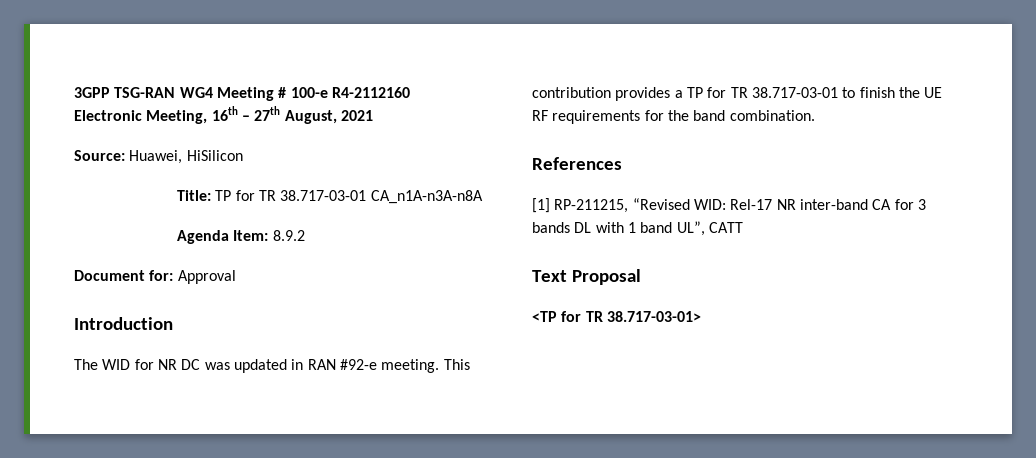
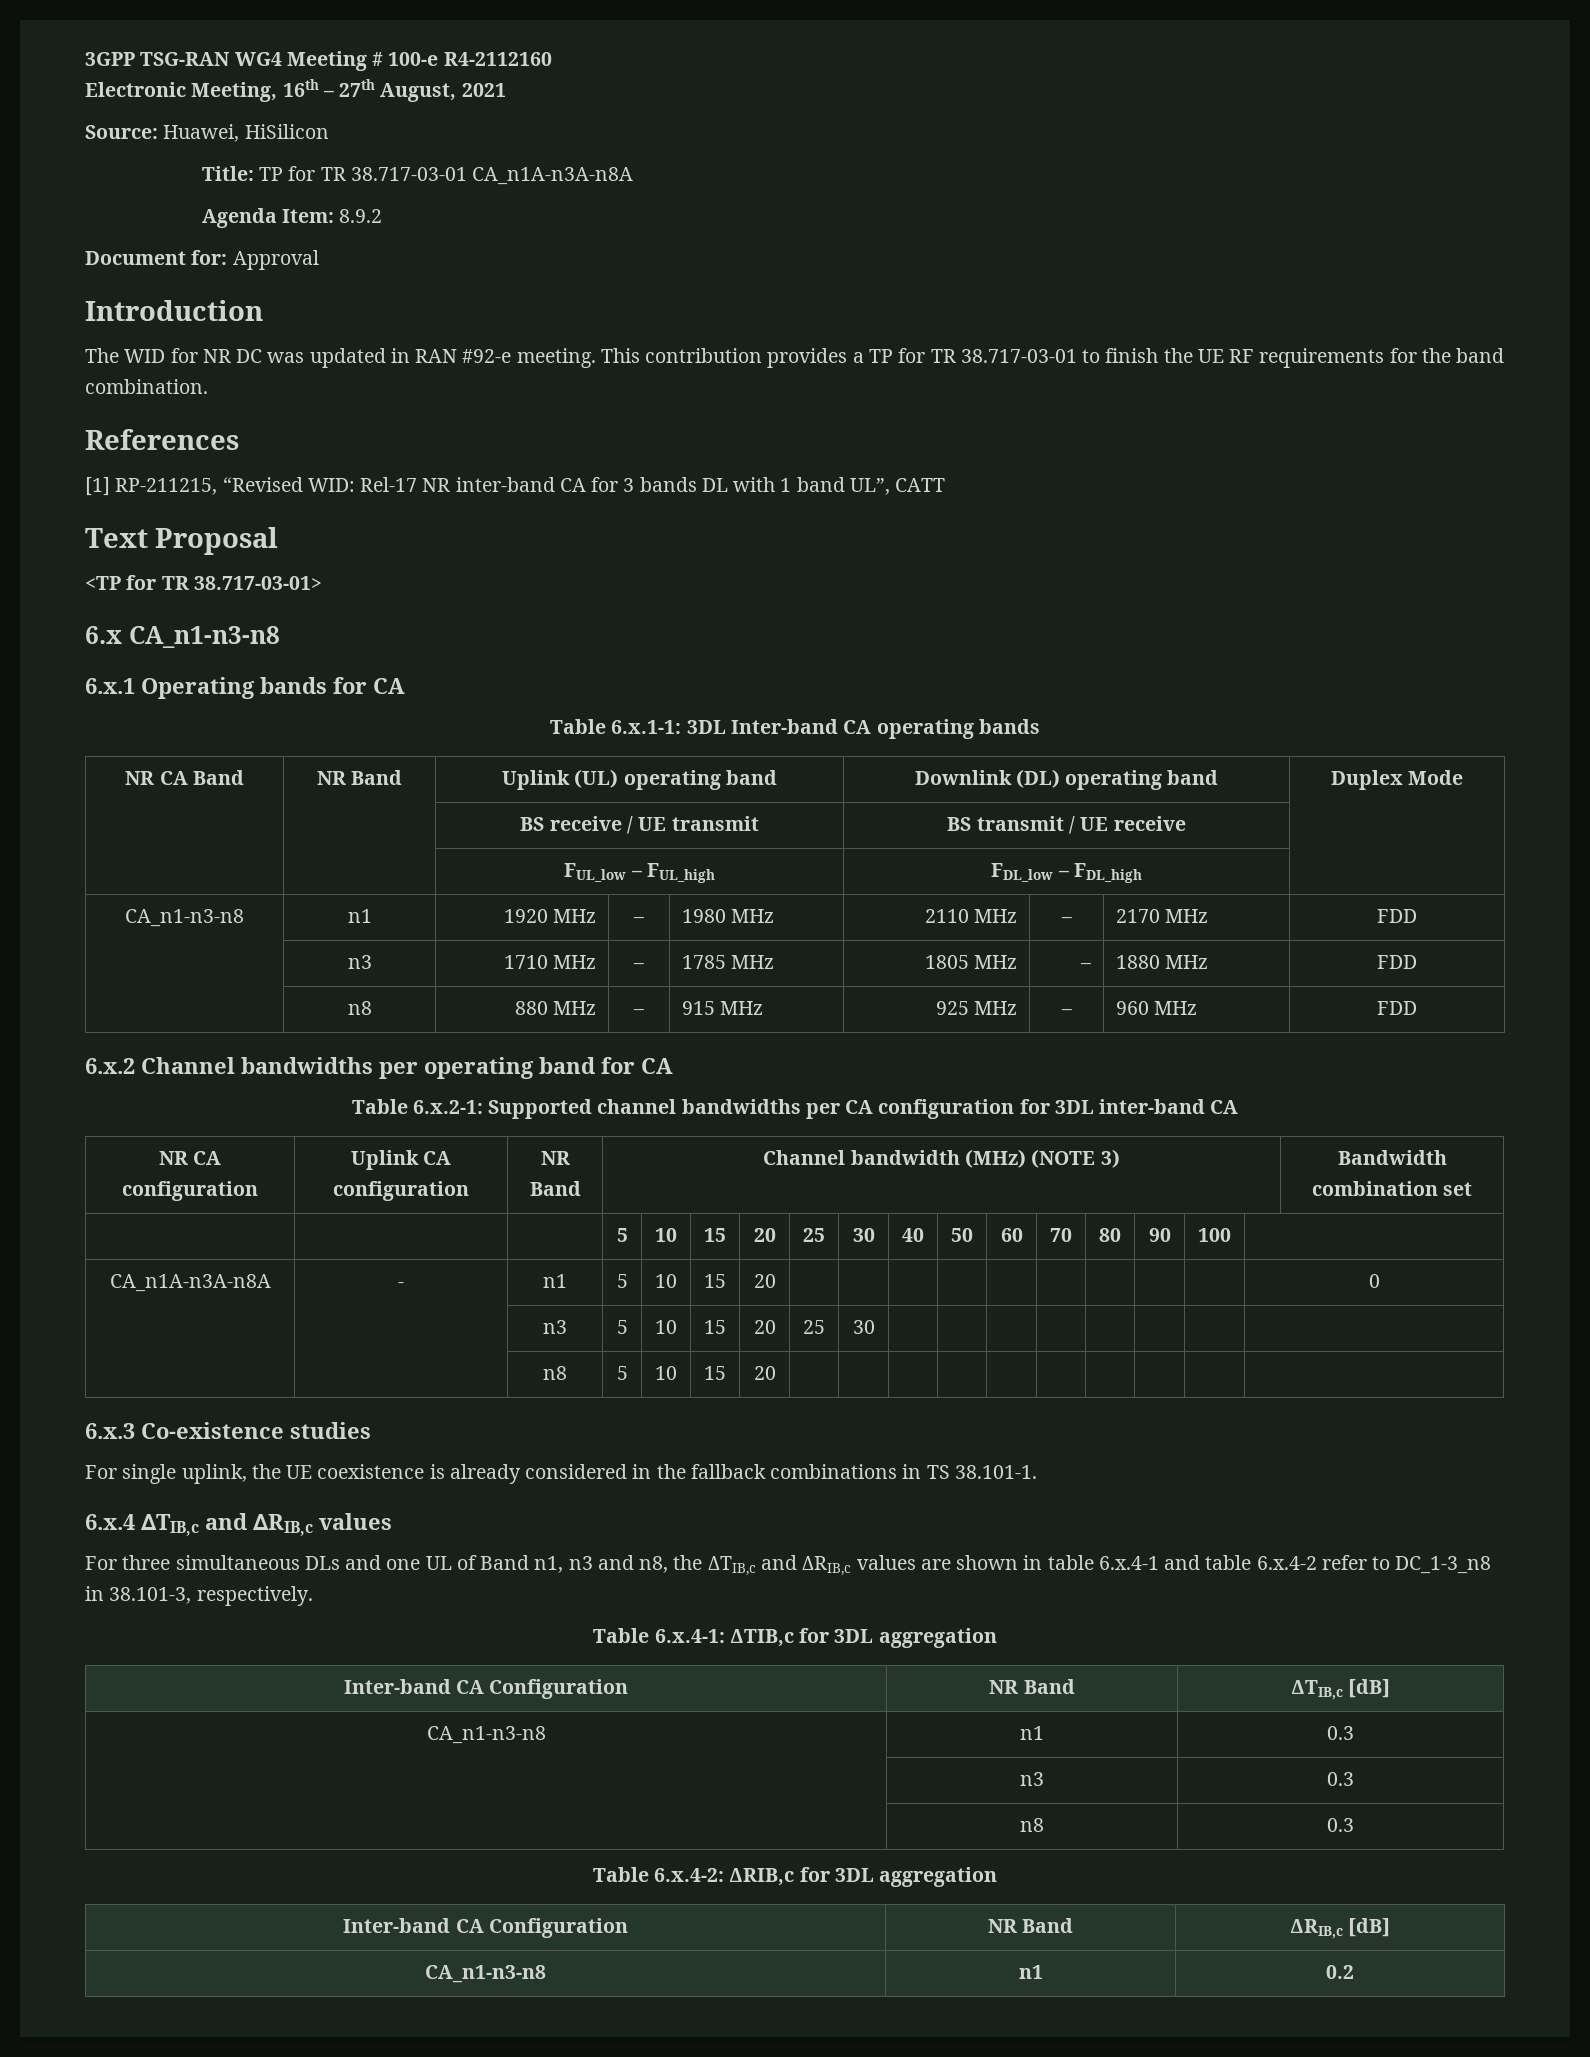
(701, 316) none -> [85,626,280,648] [85,677,405,699] [550,719,1040,739] [125,770,244,785] [316,770,403,785] [502,769,777,790] [914,769,1219,790] [1330,770,1464,790] [520,816,759,834] [947,816,1186,834] [564,863,715,883] [991,863,1142,883] [125,909,244,927] [347,909,372,923] [503,909,596,923] [633,917,644,923] [682,909,775,923] [924,909,1017,923] [1060,917,1072,923] [1116,909,1209,923] [1377,909,1417,923] [347,955,372,969] [503,955,596,969] [633,963,644,969] [682,955,775,969] [924,955,1017,969] [1079,963,1091,969] [1116,955,1209,969] [1377,955,1417,969] [347,1001,372,1015] [514,1001,596,1015] [633,1009,644,1015] [682,1001,764,1015] [935,1001,1017,1015] [1060,1009,1072,1015] [1116,1001,1198,1015] [1377,1001,1417,1015] [85,1057,673,1079] [351,1099,1239,1119] [158,1151,222,1165] [122,1181,258,1201] [350,1150,452,1170] [333,1181,469,1201] [540,1151,570,1165] [529,1181,581,1196] [763,1149,1120,1168] [1337,1150,1447,1165] [1311,1181,1473,1196] [616,1228,628,1242] [655,1228,677,1242] [704,1228,726,1242] [753,1228,776,1242] [803,1228,825,1242] [852,1228,875,1242] [902,1228,924,1242] [951,1228,973,1242] [1000,1228,1023,1242] [1050,1228,1072,1242] [1099,1228,1121,1242] [1148,1228,1171,1242] [1198,1228,1231,1242] [109,1274,271,1292] [398,1282,404,1288] [543,1274,567,1288] [616,1274,628,1288] [655,1274,677,1288] [704,1274,726,1288] [753,1274,776,1288] [1368,1274,1380,1288] [543,1320,567,1334] [616,1320,628,1334] [655,1320,677,1334] [704,1320,726,1334] [753,1320,776,1334] [803,1320,825,1334] [852,1320,875,1334] [543,1366,567,1380] [616,1366,628,1380] [655,1366,677,1380] [704,1366,726,1380] [753,1366,776,1380] [85,1422,371,1439] [85,1464,1037,1484] [85,1513,392,1536] [85,1555,1492,1576] [85,1586,313,1606] [593,1628,997,1648] [343,1679,629,1699] [989,1679,1075,1694] [1290,1679,1391,1700] [426,1726,546,1744] [1020,1726,1044,1740] [1327,1726,1354,1740] [1020,1772,1044,1786] [1327,1772,1354,1786] [1020,1818,1044,1832] [1327,1818,1354,1832] [592,1867,998,1887] [343,1918,628,1938] [987,1918,1074,1933] [1289,1918,1391,1939] [425,1965,546,1983] [1018,1965,1043,1979] [1326,1965,1354,1979] // 6.x CA_n1-n3-n8 // 6.x.1 Operating bands for CA // Table 6.x.1-1: 3DL Inter-band CA operating bands // NR CA Band | NR Band | Uplink (UL) operating band | Downlink (DL) operating band | Duplex Mode // | | BS receive / UE transmit | BS transmit / UE receive | // | | FUL_low – FUL_high | FDL_low – FDL_high | // CA_n1-n3-n8 | n1 | 1920 MHz | – | 1980 MHz | 2110 MHz | – | 2170 MHz | FDD // | n3 | 1710 MHz | – | 1785 MHz | 1805 MHz | – | 1880 MHz | FDD // | n8 | 880 MHz | – | 915 MHz | 925 MHz | – | 960 MHz | FDD // 6.x.2 Channel bandwidths per operating band for CA // Table 6.x.2-1: Supported channel bandwidths per CA configuration for 3DL inter-band CA // NR CA configuration | Uplink CA configuration | NR Band | Channel bandwidth (MHz) (NOTE 3) | Bandwidth combination set // | | | 5 | 10 | 15 | 20 | 25 | 30 | 40 | 50 | 60 | 70 | 80 | 90 | 100 | // CA_n1A-n3A-n8A | - | n1 | 5 | 10 | 15 | 20 | | | | | | | | | | 0 // | | n3 | 5 | 10 | 15 | 20 | 25 | 30 | | | | | | | | // | | n8 | 5 | 10 | 15 | 20 | | | | | | | | | | // 6.x.3 Co-existence studies // For single uplink, the UE coexistence is already considered in the fallback combinations in TS 38.101-1. // 6.x.4 ∆TIB,c and ∆RIB,c values // For three simultaneous DLs and one UL of Band n1, n3 and n8, the ΔTIB,c and ΔRIB,c values are shown in table 6.x.4-1 and table 6.x.4-2 refer to DC_1-3_n8 in 38.101-3, respectively. // Table 6.x.4-1: ΔTIB,c for 3DL aggregation // Inter-band CA Configuration | NR Band | ΔTIB,c [dB] // CA_n1-n3-n8 | n1 | 0.3 // | n3 | 0.3 // | n8 | 0.3 // Table 6.x.4-2: ΔRIB,c for 3DL aggregation // Inter-band CA Configuration | NR Band | ΔRIB,c [dB] // CA_n1-n3-n8 | n1 | 0.2

